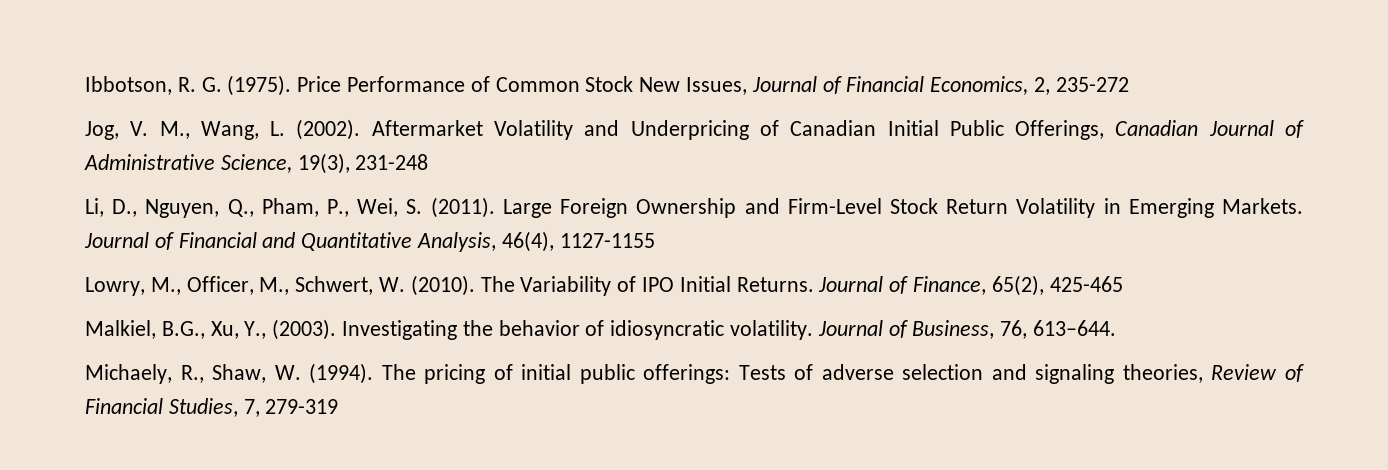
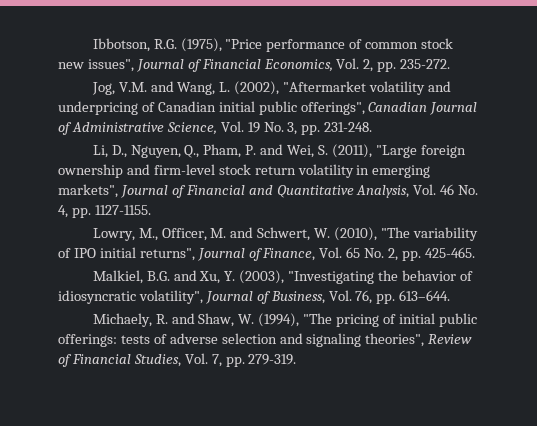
[177,75,1129,96] [85,119,1105,140] R. G. (1975). Price Performance of Common Stock New Issues, Journal of Financial Economics, 2, 235-272 // Jog, V. M., Wang, L. (2002). Aftermarket Volatility and Underpricing of Canadian Initial Public Offerings, -> [153,38,454,52] [58,58,451,72] [91,81,452,95] [58,101,365,115] R.G. (1975), "Price performance of common stock new issues", Journal of Financial Economics, Vol. 2, pp. 235-272. // Jog, V.M. and Wang, L. (2002), "Aftermarket volatility and underpricing of Canadian initial public offerings",
[297,153,429,174] 19(3), 231-248 -> [220,121,373,135] Vol. 19 No. 3, pp. 231-248.
[327,197,1303,218] P., Wei, S. (2011). Large Foreign Ownership and Firm-Level Stock Return Volatility in Emerging Markets. -> [245,144,466,158] [58,164,431,178] [58,184,118,198] P. and Wei, S. (2011), "Large foreign ownership and firm-level stock return volatility in emerging markets",
[501,231,655,252] [85,275,1123,296] [85,319,458,340] 46(4), 1127-1155 // Lowry, M., Officer, M., Schwert, W. (2010). The Variability of IPO Initial Returns. Journal of Finance, 65(2), 425-465 // Malkiel, B.G., Xu, Y., (2003). Investigating -> [413,184,479,195] [58,205,151,218] [92,227,478,241] [58,247,475,261] [92,270,375,284] Vol. 46 No. 4, pp. 1127-1155. // Lowry, M., Officer, M. and Schwert, W. (2010), "The variability of IPO initial returns", Journal of Finance, Vol. 65 No. 2, pp. 425-465. // Malkiel, B.G. and Xu, Y. (2003), "Investigating
[730,320,814,340] volatility. -> [138,290,203,304] volatility",
[1000,320,1028,339] 76, -> [328,290,396,304] Vol. 76, pp.
[180,363,416,384] R., Shaw, W. (1994). The -> [155,313,333,327] R. and Shaw, W. (1994), "The
[738,365,786,380] Tests -> [120,335,150,344] tests
[1122,364,1203,383] theories, -> [365,333,425,347] theories",
[243,399,339,417] 7, 279-319 -> [184,353,297,367] Vol. 7, pp. 279-319.

